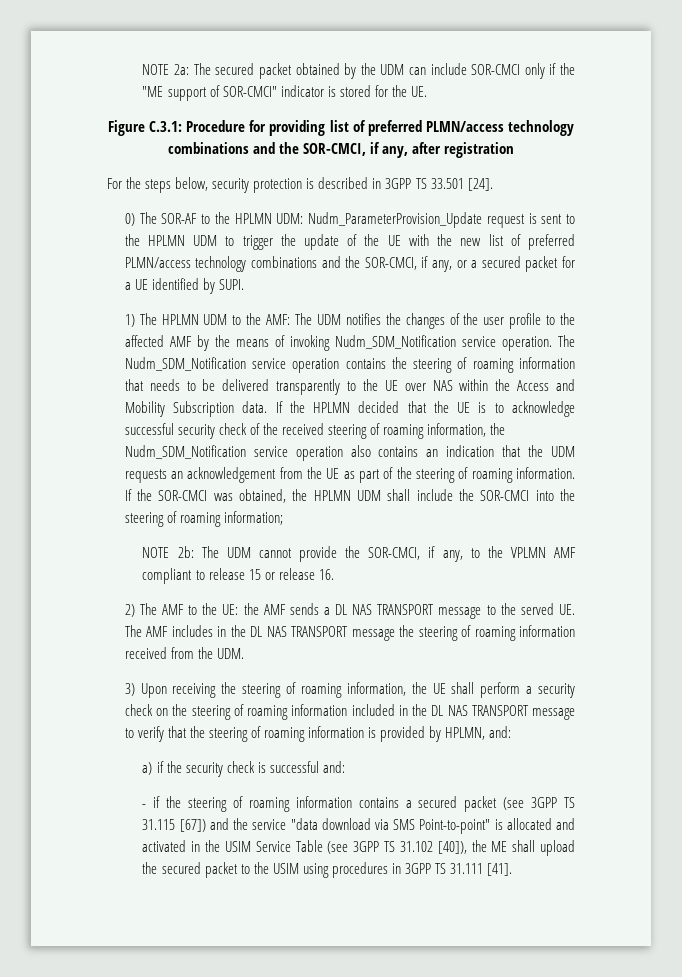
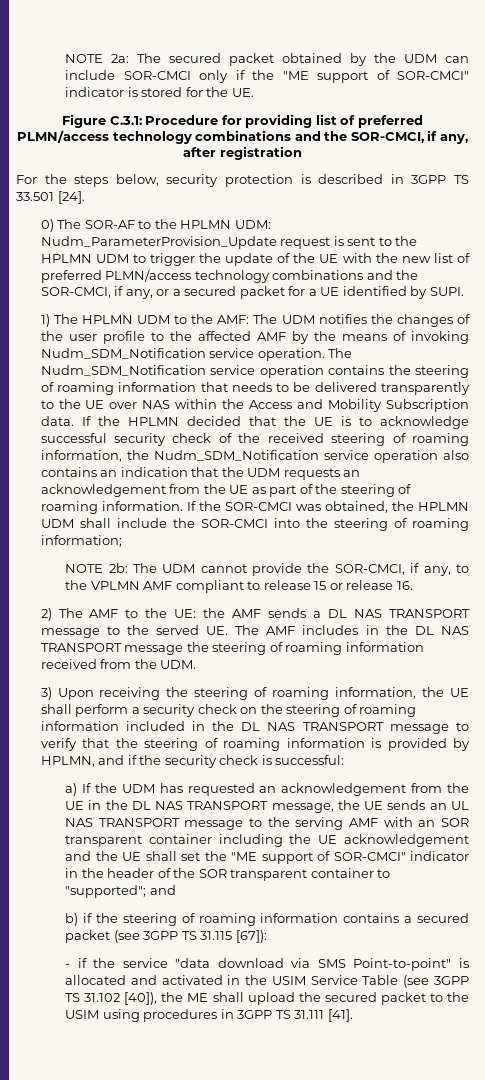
[489,726,512,738] [142,762,153,775] and: // a) -> [98,755,125,765] and
[269,761,345,773] [142,804,147,808] successful and: // - -> [275,755,345,765] [65,783,469,796] [65,800,470,813] [65,817,469,830] [65,834,469,847] [65,851,469,864] [65,868,391,881] [65,885,176,898] [65,913,79,926] successful: // a) If the UDM has requested an acknowledgement from the UE in the DL NAS TRANSPORT message, the UE sends an UL NAS TRANSPORT message to the serving AMF with an SOR transparent container including the UE acknowledgement and the UE shall set the "ME support of SOR-CMCI" indicator in the header of the SOR transparent container to "supported"; and // b)
[179,818,229,832] [67]) and -> [235,930,267,943] [65,958,87,968] [67]): // - if

